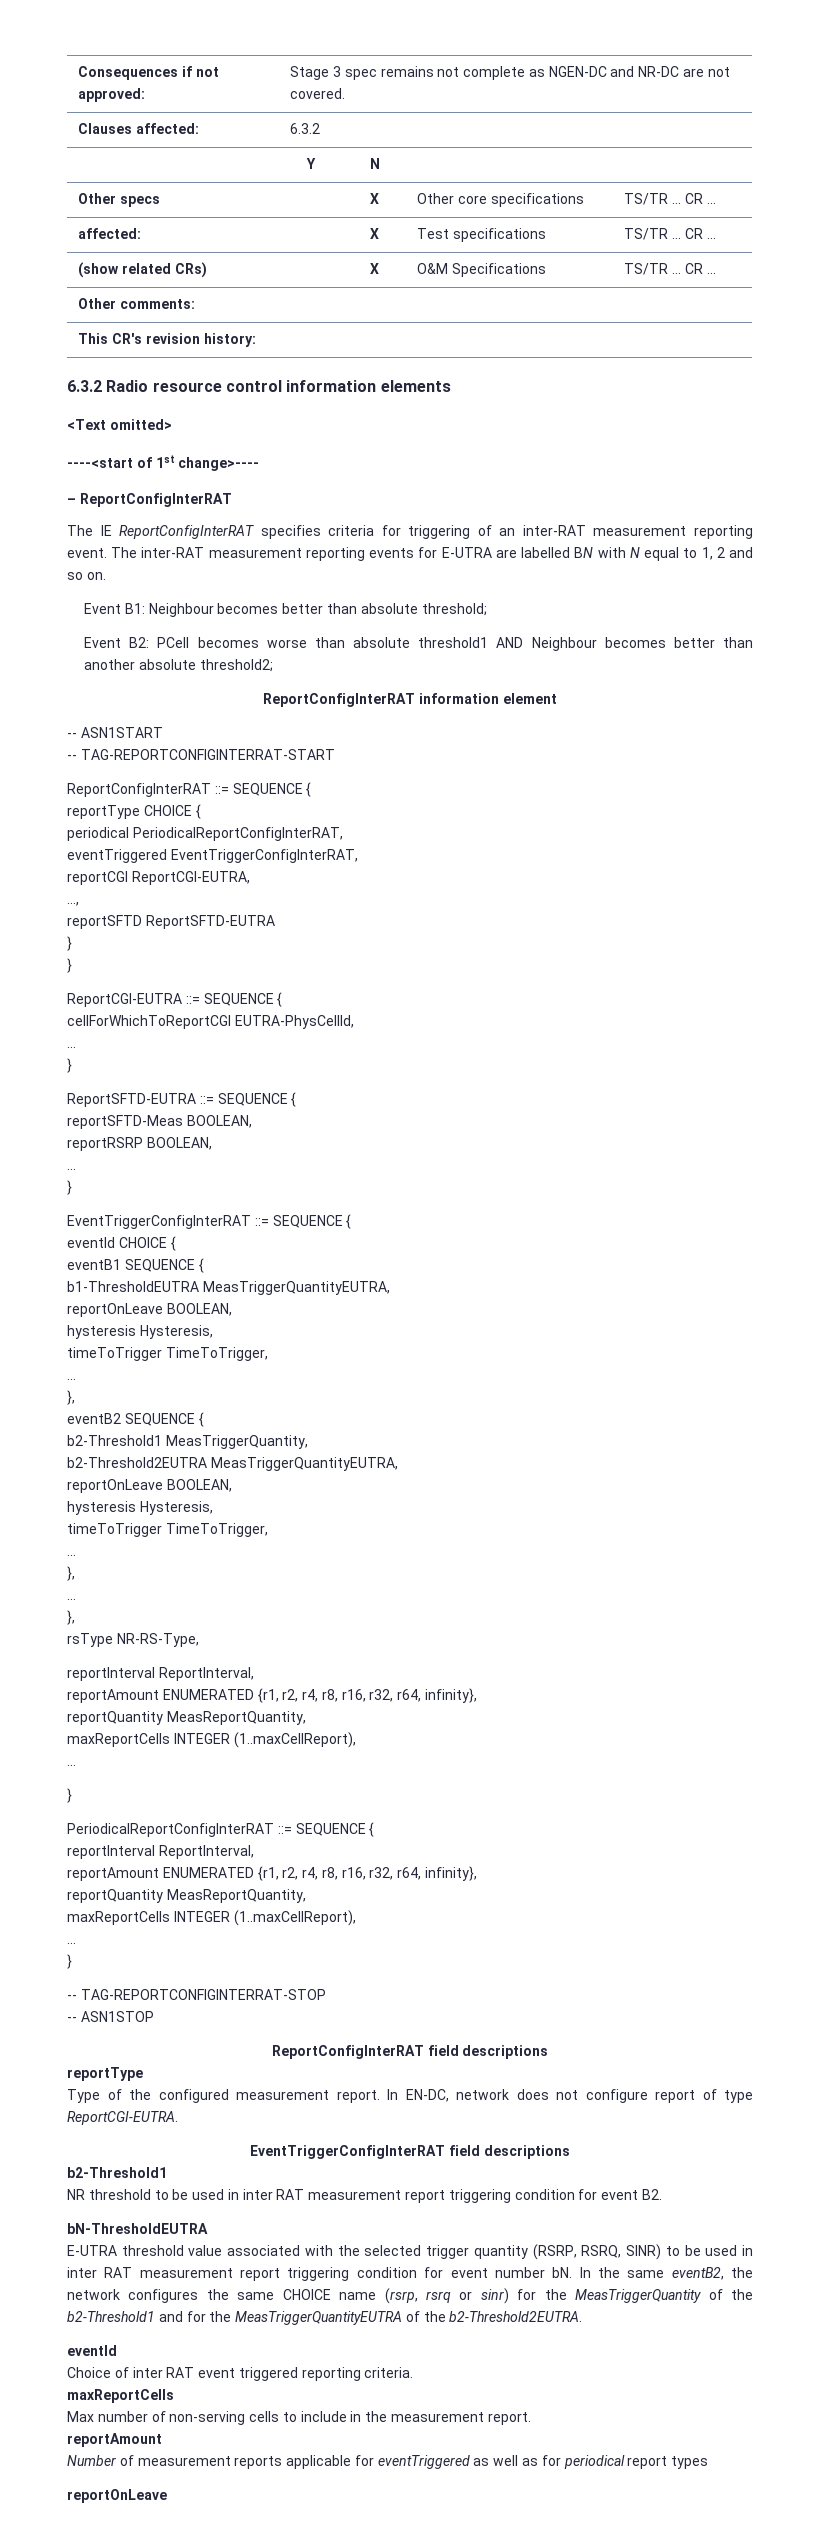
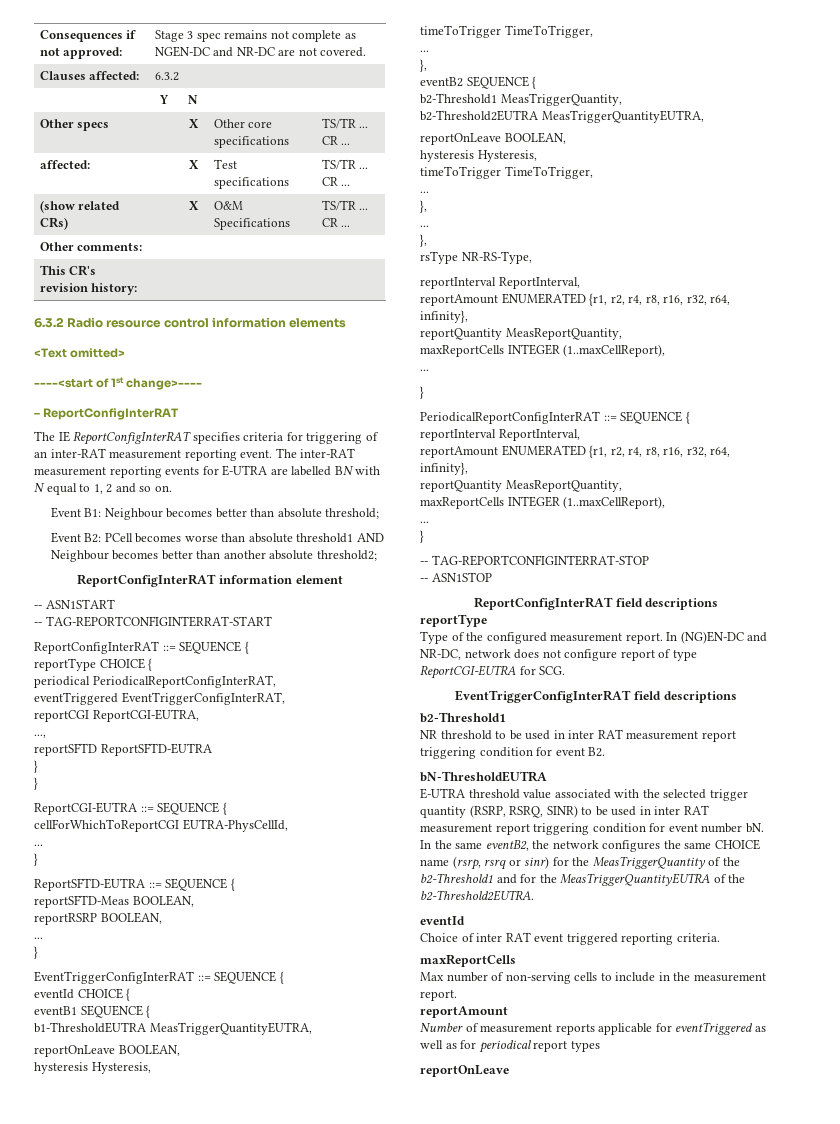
[405,2089,449,2102] EN-DC, -> [680,631,768,644] [420,649,461,660] (NG)EN-DC and NR-DC,
[67,2111,178,2125] ReportCGI-EUTRA. -> [420,665,566,679] ReportCGI-EUTRA for SCG.

